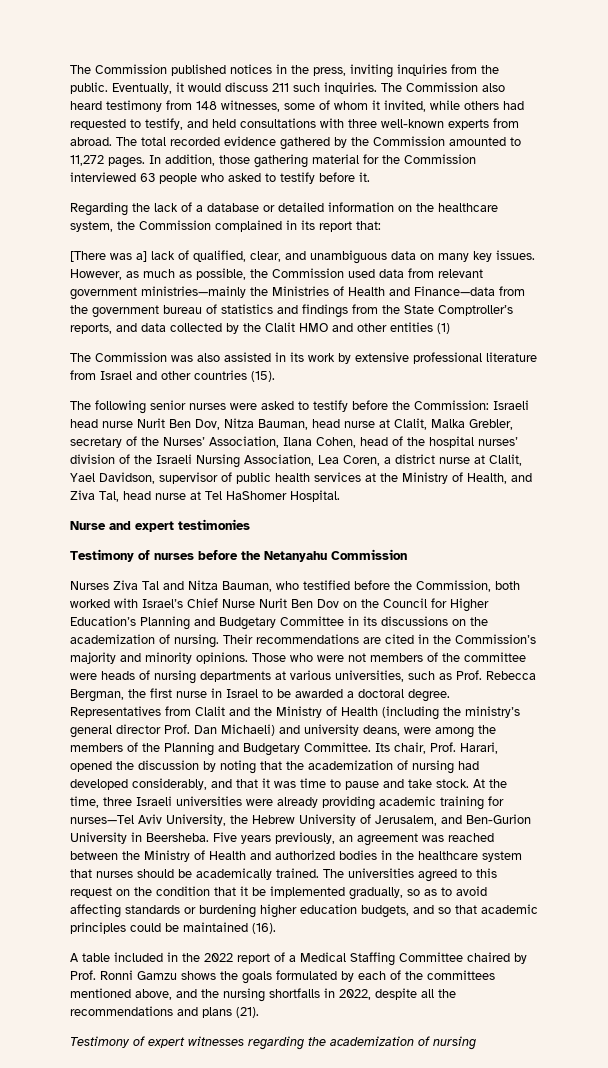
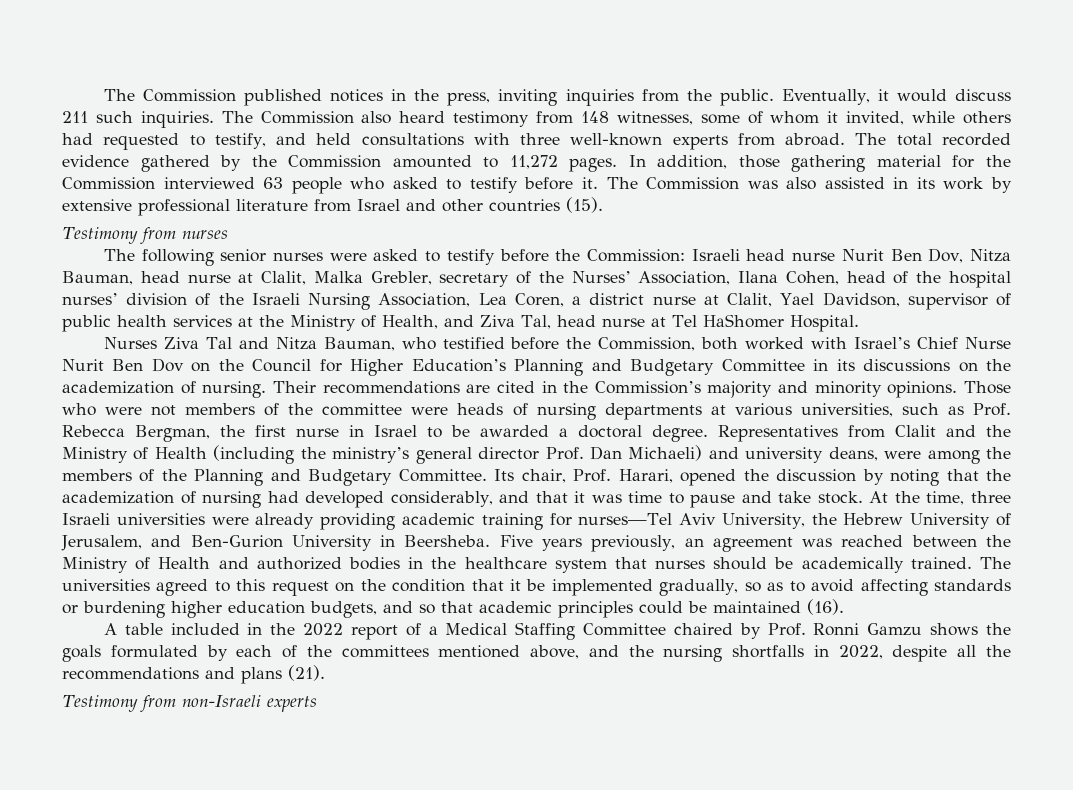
[70,202,498,216] [70,220,381,232] [70,250,535,264] [70,268,483,280] [70,286,525,300] [70,304,513,318] [70,322,450,334] // Regarding the lack of a database or detailed information on the healthcare system, the Commission complained in its report that: // [There was a] lack of qualified, clear, and unambiguous data on many key issues. However, as much as possible, the Commission used data from relevant government ministries—mainly the Ministries of Health and Finance—data from the government bureau of statistics and findings from the State Comptroller’s reports, and data collected by the Clalit HMO and other entities (1) // -> (598, 183) none
(275, 376) none -> [62,227,228,244] // Testimony from nurses
[70,519,250,532] [70,549,407,562] // Nurse and expert testimonies // Testimony of nurses before the Netanyahu Commission -> (859, 323) none
[133,1036,476,1050] of expert witnesses regarding the academization of nursing -> [139,695,317,712] from non-Israeli experts

